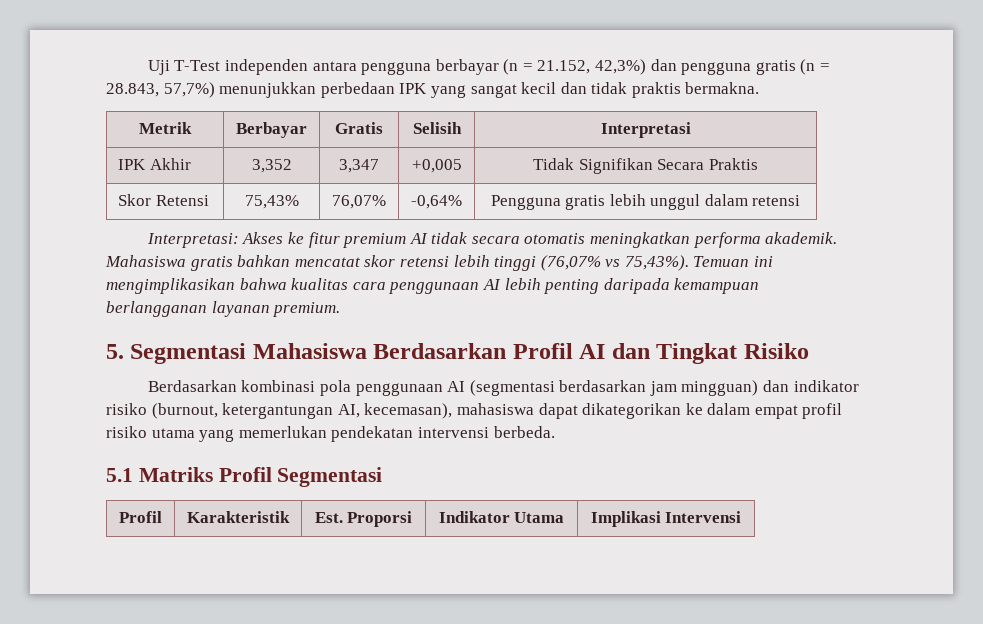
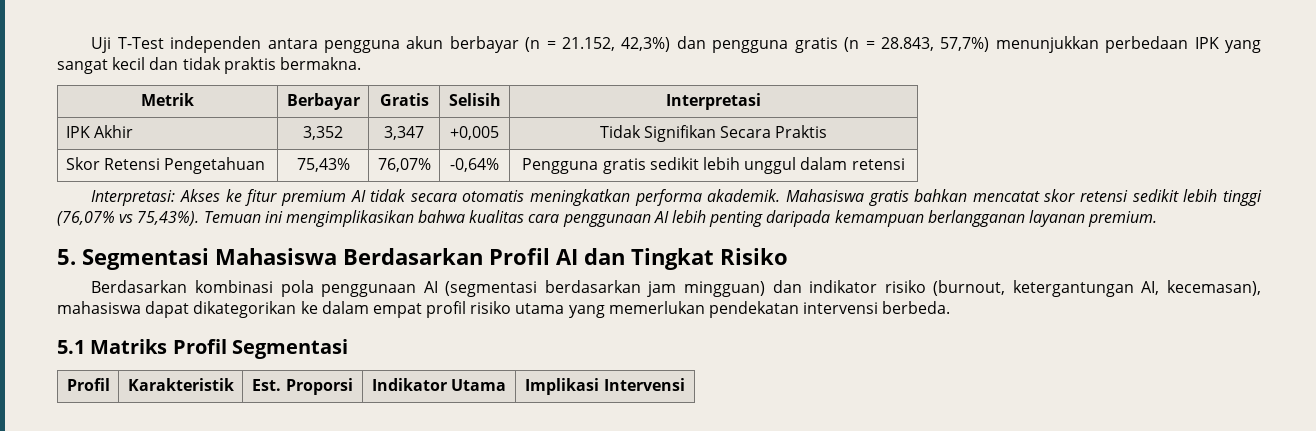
(432, 68) none -> [406,36,444,49] akun
(209, 200) none -> [163,157,265,174] Pengetahuan
(606, 202) none -> [649,157,699,170] sedikit
(449, 261) none -> [1132,189,1179,202] sedikit

